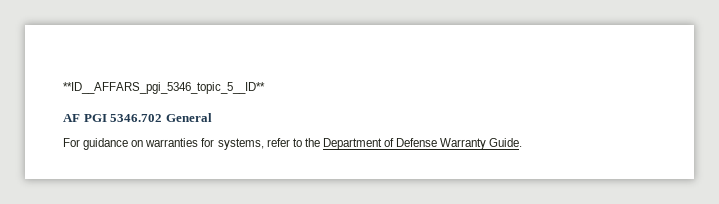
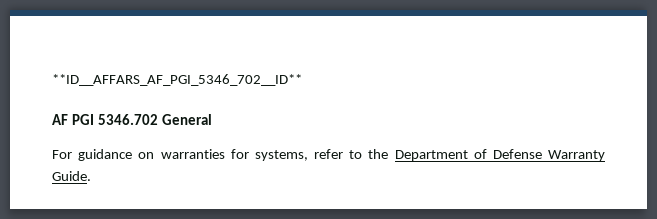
[63,82,265,94] **ID__AFFARS_pgi_5346_topic_5__ID** -> [52,74,302,86] **ID__AFFARS_AF_PGI_5346_702__ID**

